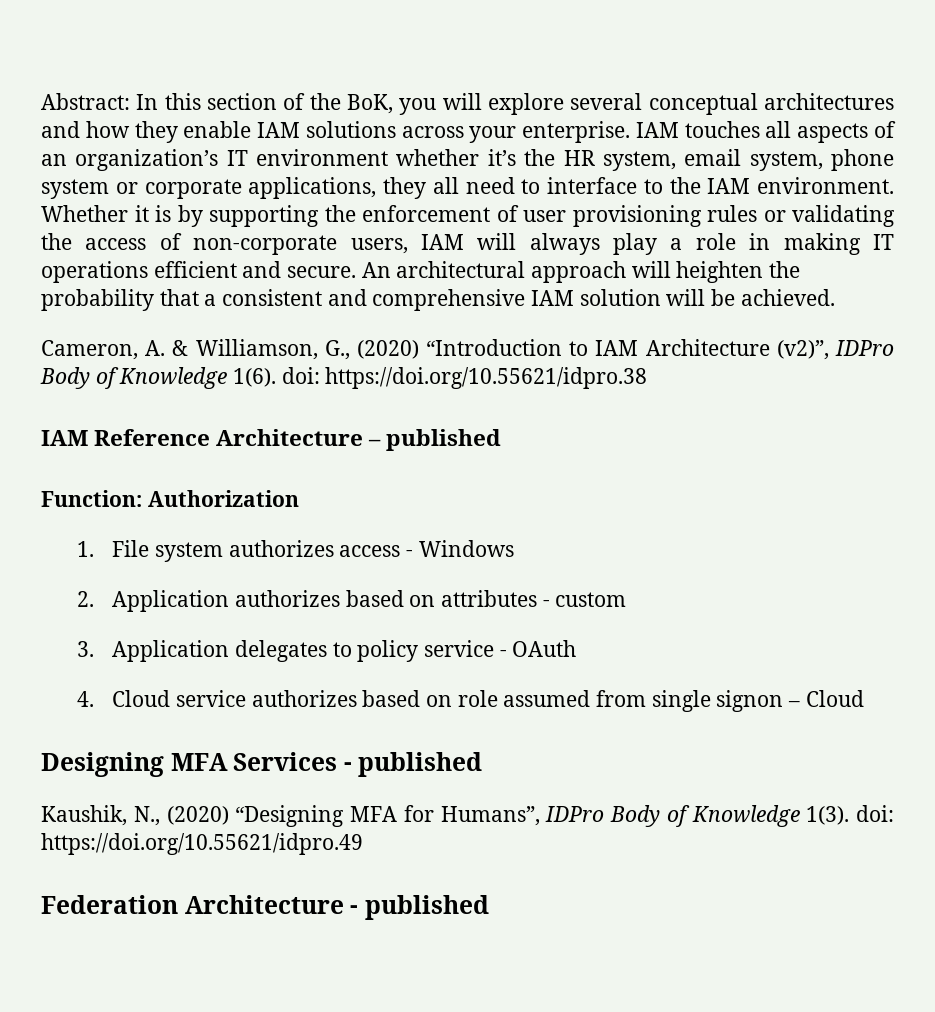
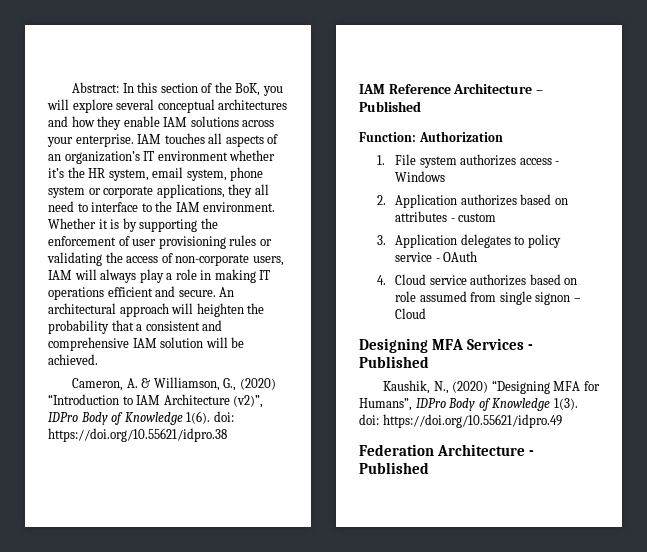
[386,429,502,451] published -> [359,101,421,112] Published
[358,752,483,777] published -> [359,356,429,368] Published
[364,895,489,920] published -> [359,462,429,474] Published

